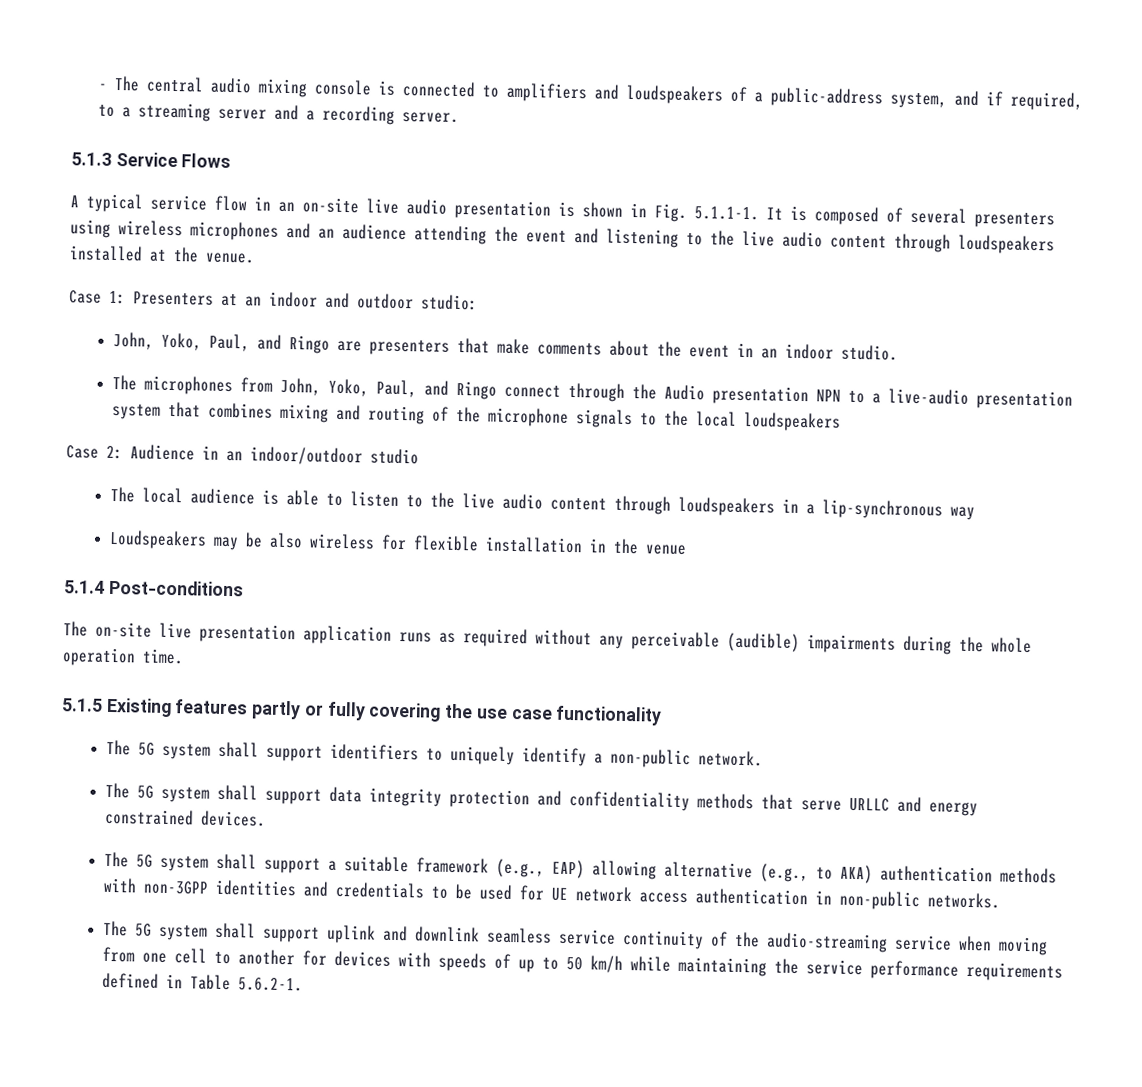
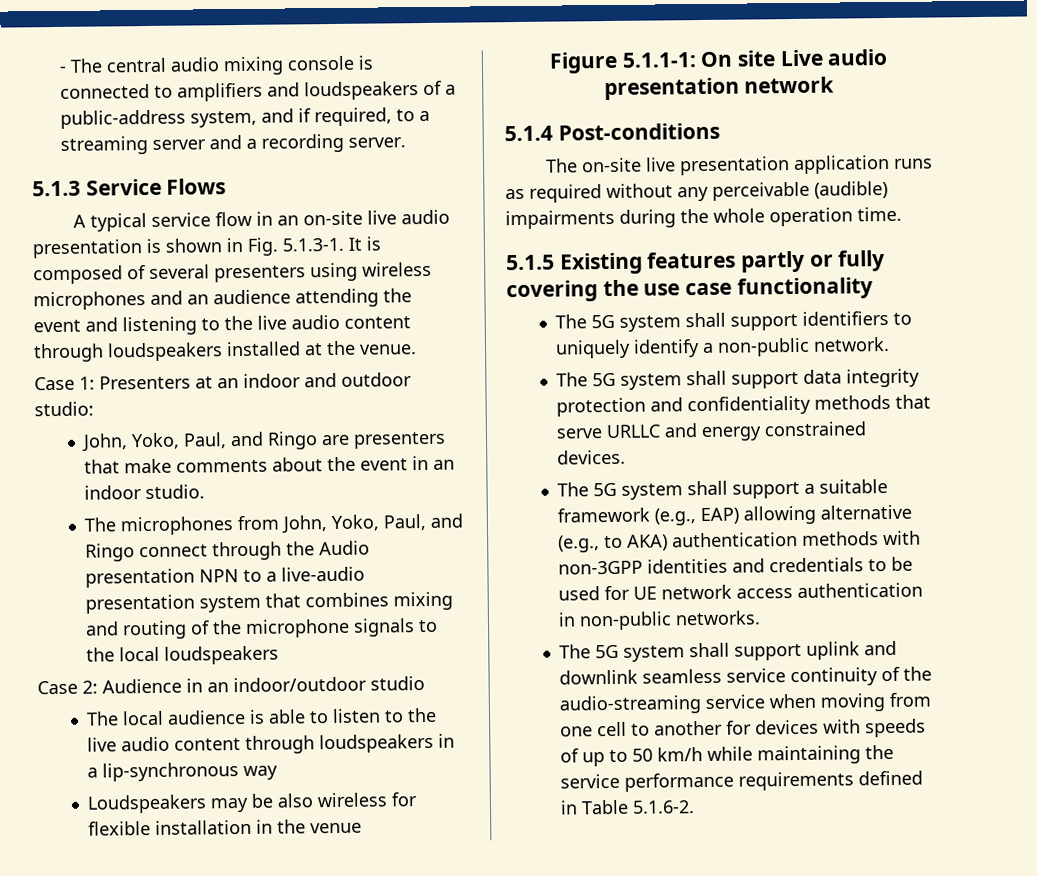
[694,206,759,221] 5.1.1-1. -> [282,237,344,252] 5.1.3-1.
(687, 550) none -> [548,48,888,74] [603,76,836,101] // Figure 5.1.1-1: On site Live audio presentation network
[238,977,304,992] 5.6.2-1. -> [632,800,696,814] 5.1.6-2.

